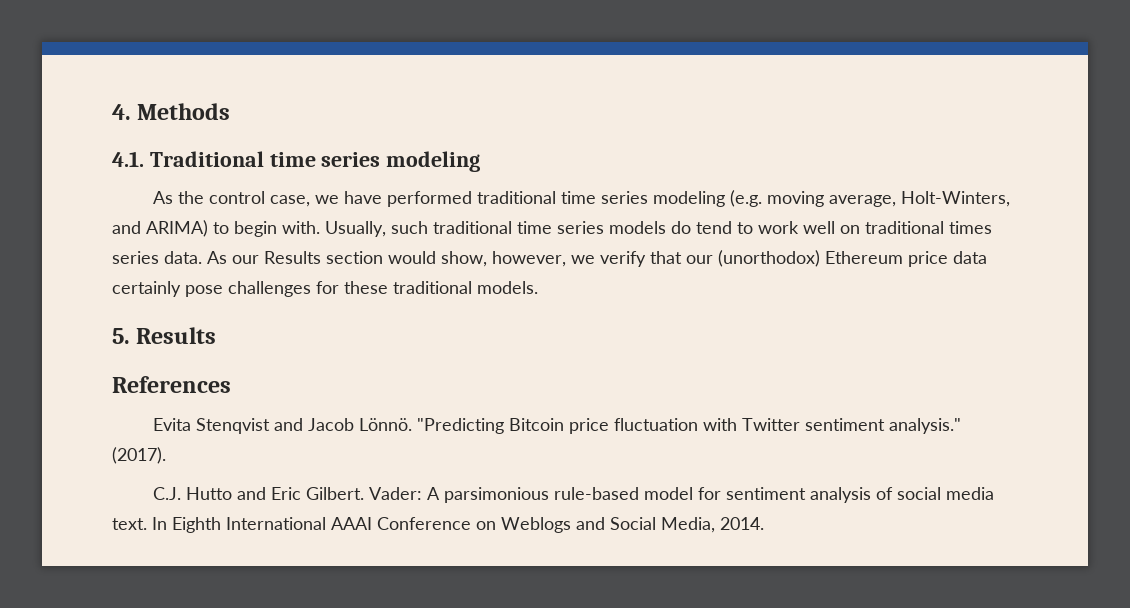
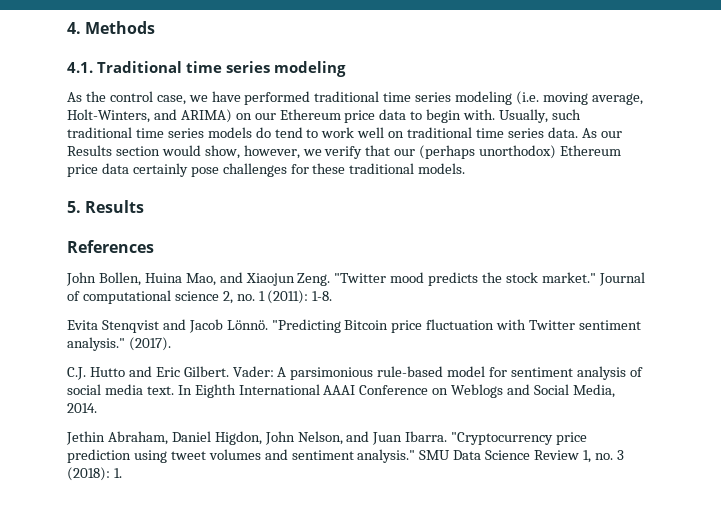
[729,190,762,207] (e.g. -> [516,91,540,105] (i.e.
(208, 228) none -> [235,109,407,123] on our Ethereum price data
[949,221,992,234] times -> [476,128,505,138] time
[718,250,820,267] (unorthodox) -> [419,145,557,159] (perhaps unorthodox)
(231, 384) none -> [66,272,645,286] [67,290,333,304] // John Bollen, Huina Mao, and Xiaojun Zeng. "Twitter mood predicts the stock market." Journal of computational science 2, no. 1 (2011): 1-8.
(764, 523) none -> [66,431,588,445] [67,449,624,463] [67,467,122,481] // Jethin Abraham, Daniel Higdon, John Nelson, and Juan Ibarra. "Cryptocurrency price prediction using tweet volumes and sentiment analysis." SMU Data Science Review 1, no. 3 (2018): 1.

